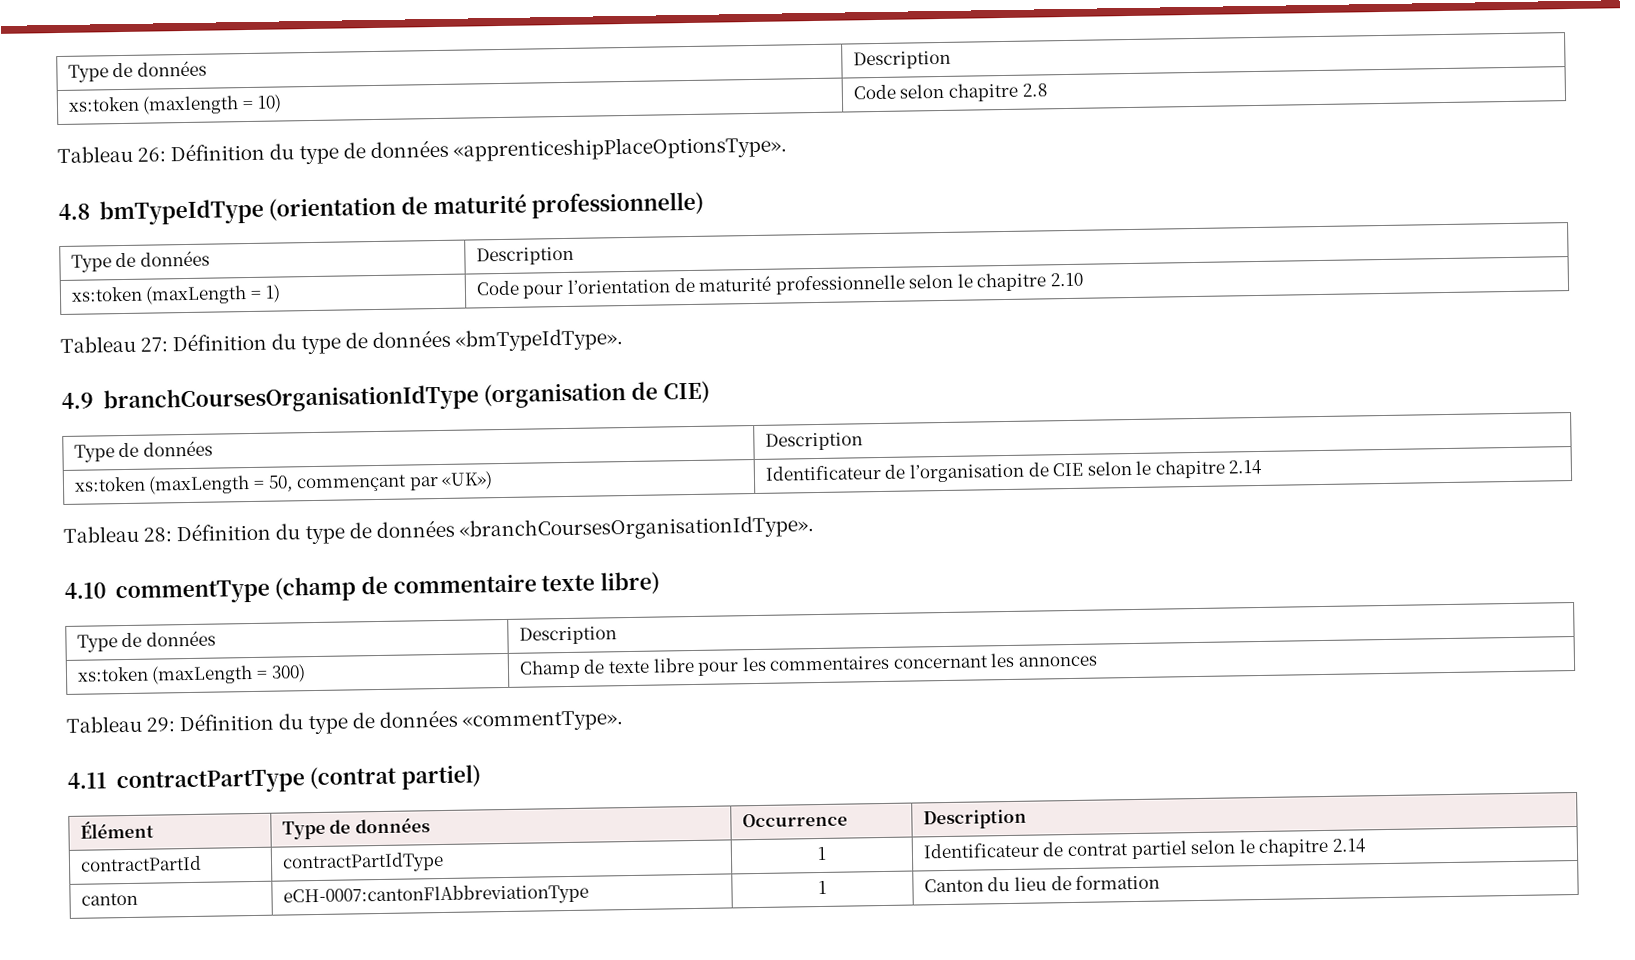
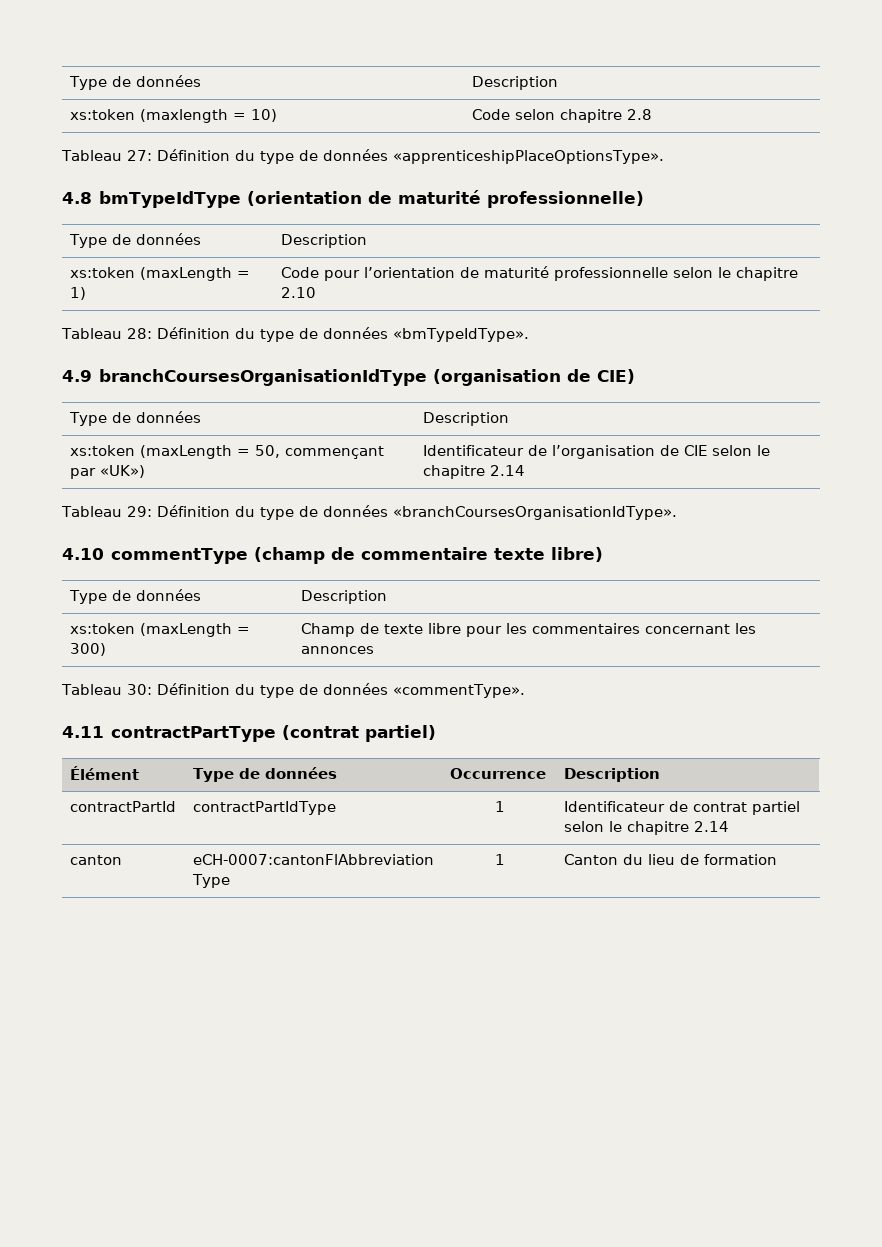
[137,147,167,162] 26: -> [126,150,152,161] 27:
[140,337,169,352] 27: -> [126,328,152,339] 28:
[143,527,173,542] 28: -> [126,506,152,517] 29:
[146,717,176,732] 29: -> [126,684,152,695] 30:

